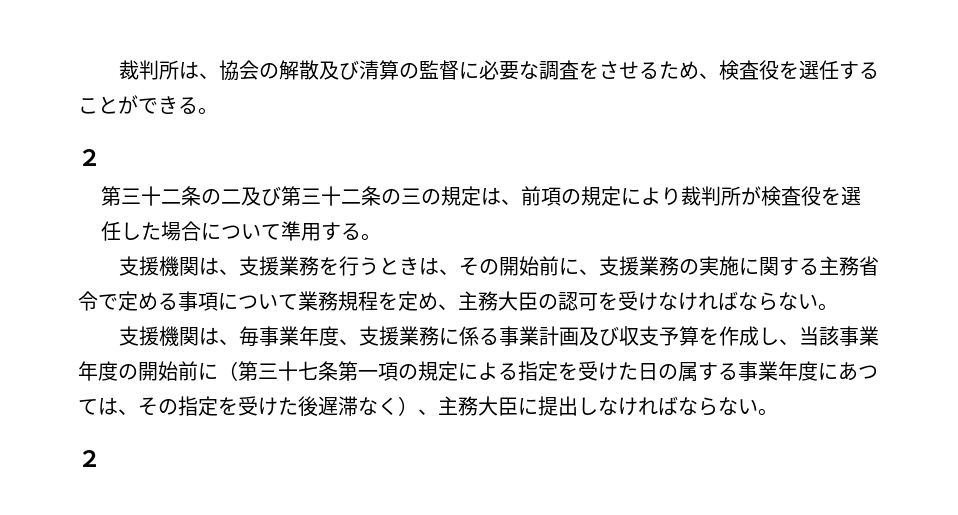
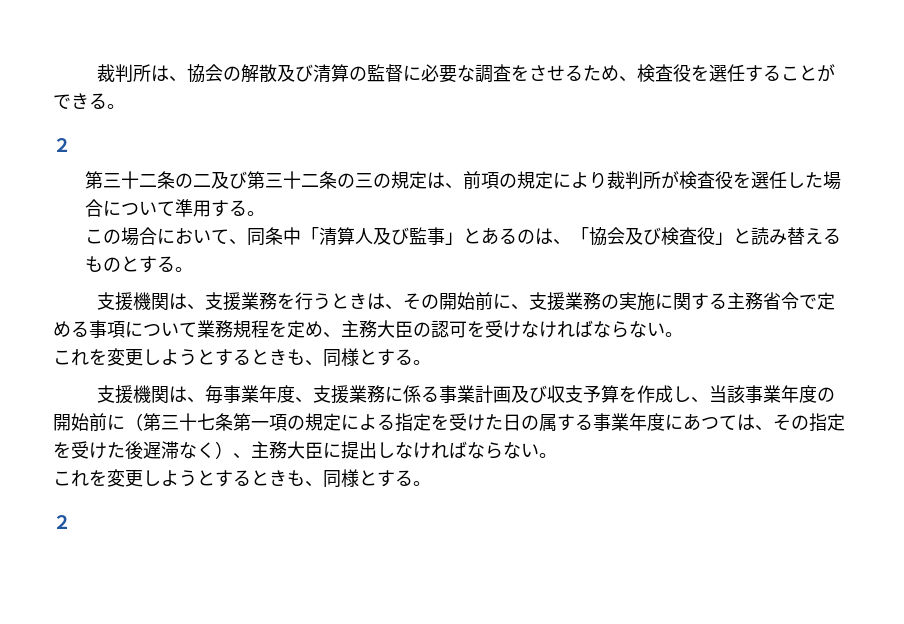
(382, 237) none -> [85,227,842,246] [85,256,194,273] // この場合において、同条中「清算人及び監事」とあるのは、「協会及び検査役」と読み替えるものとする。
(838, 307) none -> [53,348,431,367] // これを変更しようとするときも、同様とする。
(778, 412) none -> [53,469,431,488] // これを変更しようとするときも、同様とする。

